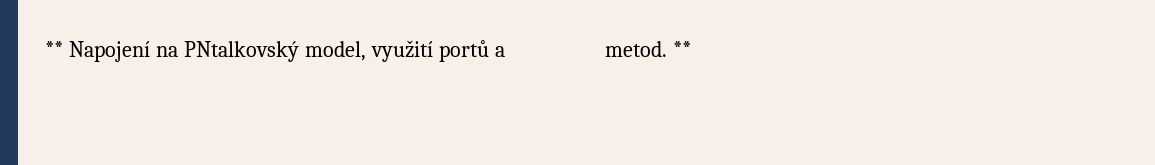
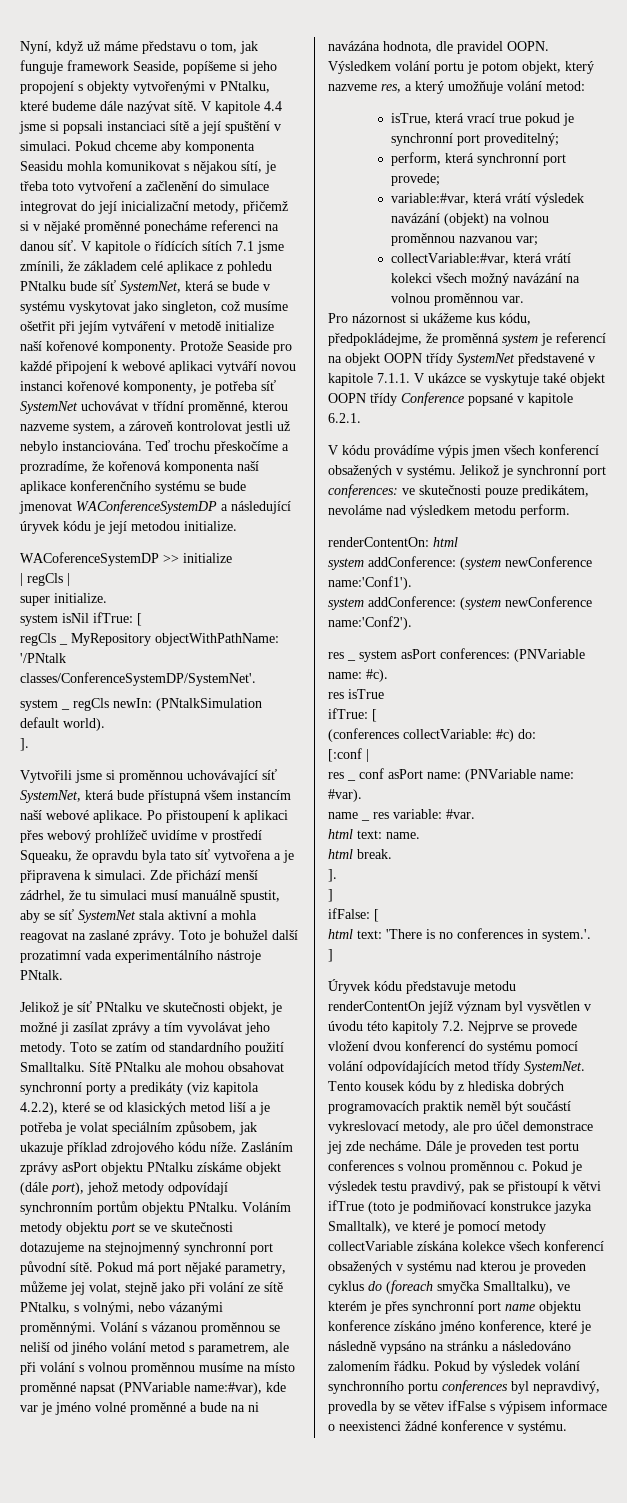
[45,40,691,62] ** Napojení na PNtalkovský model, využití portů a metod. ** -> [20,41,258,54] [20,60,277,74] [20,81,270,94] [20,101,282,114] [19,121,281,134] [20,141,255,154] [20,161,276,174] [20,181,269,194] [20,201,288,214] [20,220,279,234] [20,240,284,254] [20,261,272,274] [20,280,270,294] [20,301,288,314] [20,321,274,334] [20,341,292,354] [20,361,296,374] [20,380,276,394] [20,401,288,414] [20,421,290,434] [20,440,289,454] [20,461,259,474] [20,480,246,494] [19,500,291,514] [20,521,237,534] [20,552,232,566] [20,573,70,586] [20,593,107,606] [20,612,142,626] [20,633,279,646] [20,653,66,663] [20,672,256,686] [20,698,262,711] [20,717,105,731] [20,738,29,751] [20,769,277,783] [20,790,291,803] [20,810,288,823] [20,830,262,843] [20,849,294,863] [20,870,258,883] [20,890,280,903] [20,909,257,923] [20,930,298,943] [20,950,261,963] [20,970,63,980] [20,1001,282,1015] [20,1022,270,1035] [20,1042,284,1055] [20,1062,284,1072] [20,1082,259,1095] [20,1102,270,1115] [20,1121,257,1135] [20,1142,293,1155] [20,1162,281,1175] [20,1182,228,1195] [20,1201,291,1215] [20,1222,233,1235] [20,1242,273,1255] [20,1261,286,1275] [20,1281,283,1295] [20,1302,223,1315] [20,1322,280,1335] [20,1342,289,1355] [20,1362,295,1375] [20,1382,286,1395] [20,1402,259,1415] [328,41,549,54] [328,61,594,74] [328,81,585,94] [390,113,574,126] [390,133,559,146] [390,152,566,166] [390,173,440,186] [390,193,584,206] [390,213,549,226] [390,233,538,246] [390,253,571,265] [390,273,580,286] [390,293,524,306] [328,313,531,325] [328,332,606,346] [328,353,595,366] [328,373,605,386] [328,392,573,406] [328,413,361,423] [328,444,599,458] [328,465,606,478] [328,484,589,498] [328,504,570,518] [328,537,458,547] [328,556,592,570] [328,576,412,590] [328,596,592,610] [328,616,412,630] [328,652,344,659] [347,648,585,662] [328,669,388,682] [328,689,384,699] [328,708,377,722] [328,728,536,742] [328,748,369,762] [328,772,344,779] [347,779,356,781] [359,768,574,782] [328,789,362,802] [328,812,358,819] [361,819,370,821] [373,809,475,819] [328,829,420,839] [328,849,392,859] [328,869,337,882] [328,889,333,902] [328,908,379,922] [328,928,591,942] [328,949,333,962] [328,979,516,994] [328,1001,591,1014] [328,1021,577,1034] [328,1040,578,1054] [328,1061,585,1074] [328,1081,564,1094] [328,1101,571,1114] [328,1121,593,1134] [327,1141,579,1154] [328,1160,582,1174] [328,1181,601,1194] [328,1200,592,1214] [328,1221,546,1234] [328,1240,604,1251] [328,1261,586,1274] [328,1280,570,1294] [328,1301,581,1314] [328,1320,591,1334] [328,1341,571,1354] [328,1361,580,1374] [328,1380,600,1394] [328,1400,607,1414] [328,1420,567,1434] Nyní, když už máme představu o tom, jak funguje framework Seaside, popíšeme si jeho propojení s objekty vytvořenými v PNtalku, které budeme dále nazývat sítě. V kapitole 4.4 jsme si popsali instanciaci sítě a její spuštění v simulaci. Pokud chceme aby komponenta Seasidu mohla komunikovat s nějakou sítí, je třeba toto vytvoření a začlenění do simulace integrovat do její inicializační metody, přičemž si v nějaké proměnné ponecháme referenci na danou síť. V kapitole o řídících sítích 7.1 jsme zmínili, že základem celé aplikace z pohledu PNtalku bude síť SystemNet, která se bude v systému vyskytovat jako singleton, což musíme ošetřit při jejím vytváření v metodě initialize naší kořenové komponenty. Protože Seaside pro každé připojení k webové aplikaci vytváří novou instanci kořenové komponenty, je potřeba síť SystemNet uchovávat v třídní proměnné, kterou nazveme system, a zároveň kontrolovat jestli už nebylo instanciována. Teď trochu přeskočíme a prozradíme, že kořenová komponenta naší aplikace konferenčního systému se bude jmenovat WAConferenceSystemDP a následující úryvek kódu je její metodou initialize. // WACoferenceSystemDP >> initialize // | regCls | // super initialize. // system isNil ifTrue: [ // regCls _ MyRepository objectWithPathName: '/PNtalk classes/ConferenceSystemDP/SystemNet'. // system _ regCls newIn: (PNtalkSimulation default world). // ]. // Vytvořili jsme si proměnnou uchovávající síť SystemNet, která bude přístupná všem instancím naší webové aplikace. Po přistoupení k aplikaci přes webový prohlížeč uvidíme v prostředí Squeaku, že opravdu byla tato síť vytvořena a je připravena k simulaci. Zde přichází menší zádrhel, že tu simulaci musí manuálně spustit, aby se síť SystemNet stala aktivní a mohla reagovat na zaslané zprávy. Toto je bohužel další prozatimní vada experimentálního nástroje PNtalk. // Jelikož je síť PNtalku ve skutečnosti objekt, je možné ji zasílat zprávy a tím vyvolávat jeho metody. Toto se zatím od standardního použití Smalltalku. Sítě PNtalku ale mohou obsahovat synchronní porty a predikáty (viz kapitola 4.2.2), které se od klasických metod liší a je potřeba je volat speciálním způsobem, jak ukazuje příklad zdrojového kódu níže. Zasláním zprávy asPort objektu PNtalku získáme objekt (dále port), jehož metody odpovídají synchronním portům objektu PNtalku. Voláním metody objektu port se ve skutečnosti dotazujeme na stejnojmenný synchronní port původní sítě. Pokud má port nějaké parametry, můžeme jej volat, stejně jako při volání ze sítě PNtalku, s volnými, nebo vázanými proměnnými. Volání s vázanou proměnnou se neliší od jiného volání metod s parametrem, ale při volání s volnou proměnnou musíme na místo proměnné napsat (PNVariable name:#var), kde var je jméno volné proměnné a bude na ni navázána hodnota, dle pravidel OOPN. Výsledkem volání portu je potom objekt, který nazveme res, a který umožňuje volání metod: // isTrue, která vrací true pokud je synchronní port proveditelný; // perform, která synchronní port provede; // variable:#var, která vrátí výsledek navázání (objekt) na volnou proměnnou nazvanou var; // collectVariable:#var, která vrátí kolekci všech možný navázání na volnou proměnnou var. // Pro názornost si ukážeme kus kódu, předpokládejme, že proměnná system je referencí na objekt OOPN třídy SystemNet představené v kapitole 7.1.1. V ukázce se vyskytuje také objekt OOPN třídy Conference popsané v kapitole 6.2.1. // V kódu provádíme výpis jmen všech konferencí obsažených v systému. Jelikož je synchronní port conferences: ve skutečnosti pouze predikátem, nevoláme nad výsledkem metodu perform. // renderContentOn: html // system addConference: (system newConference name:'Conf1'). // system addConference: (system newConference name:'Conf2'). // res _ system asPort conferences: (PNVariable name: #c). // res isTrue // ifTrue: [ // (conferences collectVariable: #c) do: // [:conf | // res _ conf asPort name: (PNVariable name: #var). // name _ res variable: #var. // html text: name. // html break. // ]. // ] // ifFalse: [ // html text: 'There is no conferences in system.'. // ] // Úryvek kódu představuje metodu renderContentOn jejíž význam byl vysvětlen v úvodu této kapitoly 7.2. Nejprve se provede vložení dvou konferencí do systému pomocí volání odpovídajících metod třídy SystemNet. Tento kousek kódu by z hlediska dobrých programovacích praktik neměl být součástí vykreslovací metody, ale pro účel demonstrace jej zde necháme. Dále je proveden test portu conferences s volnou proměnnou c. Pokud je výsledek testu pravdivý, pak se přistoupí k větvi ifTrue (toto je podmiňovací konstrukce jazyka Smalltalk), ve které je pomocí metody collectVariable získána kolekce všech konferencí obsažených v systému nad kterou je proveden cyklus do (foreach smyčka Smalltalku), ve kterém je přes synchronní port name objektu konference získáno jméno konference, které je následně vypsáno na stránku a následováno zalomením řádku. Pokud by výsledek volání synchronního portu conferences byl nepravdivý, provedla by se větev ifFalse s výpisem informace o neexistenci žádné konference v systému.

